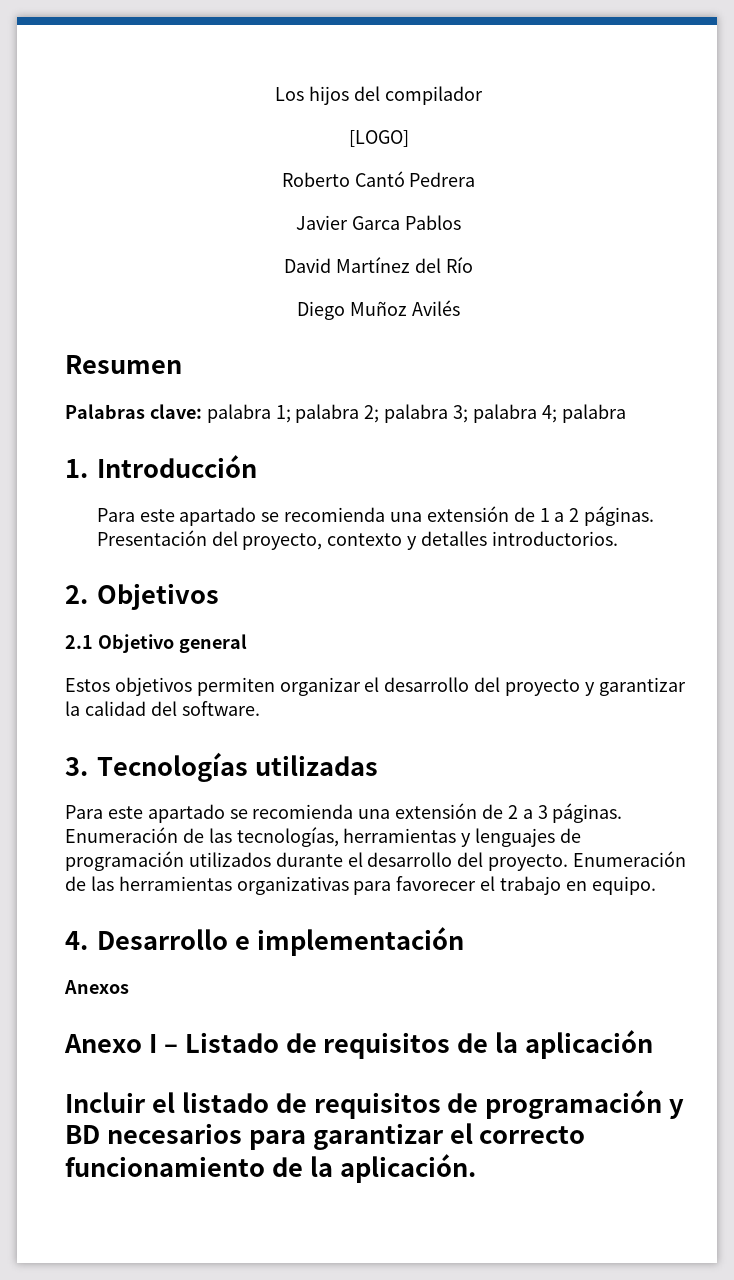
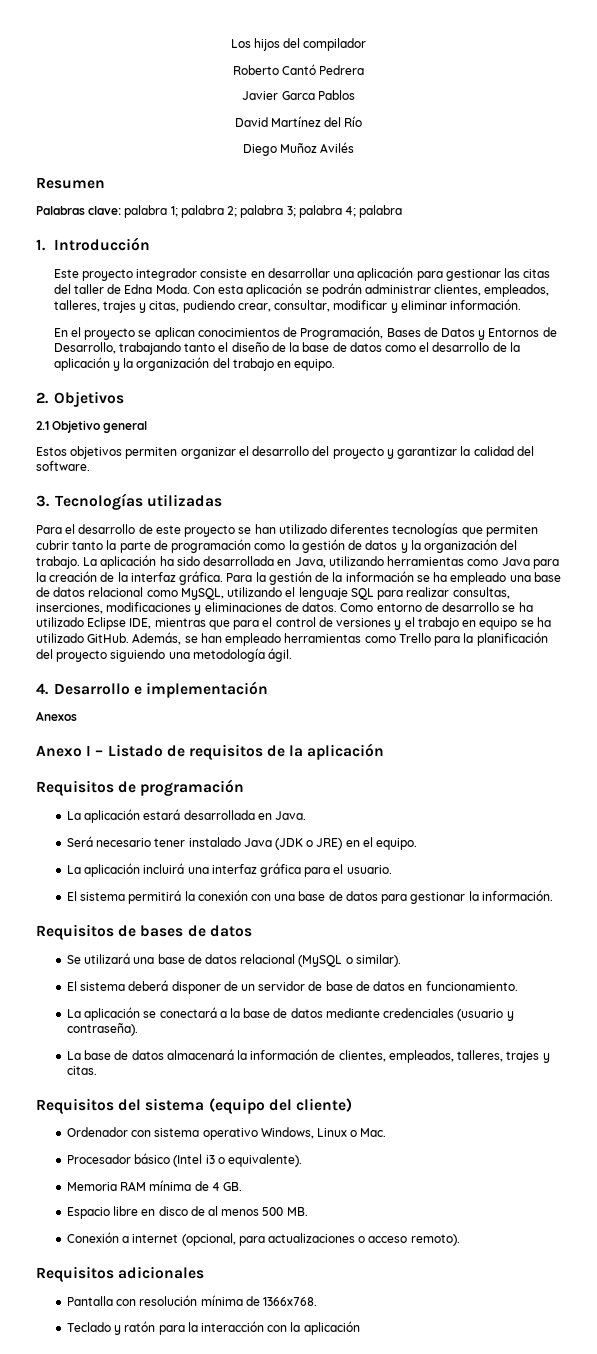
[348,130,409,147] // [LOGO] -> (367, 44) none
[96,506,655,526] [96,530,618,550] Para este apartado se recomienda una extensión de 1 a 2 páginas. Presentación del proyecto, contexto y detalles introductorios. -> [53,267,551,281] [53,283,550,297] [53,299,521,313] [53,326,557,340] [53,342,520,355] [53,357,336,371] Este proyecto integrador consiste en desarrollar una aplicación para gestionar las citas del taller de Edna Moda. Con esta aplicación se podrán administrar clientes, empleados, talleres, trajes y citas, pudiendo crear, consultar, modificar y eliminar información. // En el proyecto se aplican conocimientos de Programación, Bases de Datos y Entornos de Desarrollo, trabajando tanto el diseño de la base de datos como el desarrollo de la aplicación y la organización del trabajo en equipo.
[107,803,623,823] [65,827,582,847] [65,851,687,871] [65,876,656,895] este apartado se recomienda una extensión de 2 a 3 páginas. Enumeración de las tecnologías, herramientas y lenguajes de programación utilizados durante el desarrollo del proyecto. Enumeración de las herramientas organizativas para favorecer el trabajo en equipo. -> [65,523,538,537] [36,539,518,553] [36,555,559,569] [36,571,561,585] [36,587,510,600] [36,602,533,615] [36,617,551,630] [36,632,548,646] [36,648,293,662] el desarrollo de este proyecto se han utilizado diferentes tecnologías que permiten cubrir tanto la parte de programación como la gestión de datos y la organización del trabajo. La aplicación ha sido desarrollada en Java, utilizando herramientas como Java para la creación de la interfaz gráfica. Para la gestión de la información se ha empleado una base de datos relacional como MySQL, utilizando el lenguaje SQL para realizar consultas, inserciones, modificaciones y eliminaciones de datos. Como entorno de desarrollo se ha utilizado Eclipse IDE, mientras que para el control de versiones y el trabajo en equipo se ha utilizado GitHub. Además, se han empleado herramientas como Trello para la planificación del proyecto siguiendo una metodología ágil.
[65,1090,685,1119] [65,1123,586,1150] [65,1154,476,1183] Incluir el listado de requisitos de programación y BD necesarios para garantizar el correcto funcionamiento de la aplicación. -> [36,779,245,796] [66,809,306,823] [66,836,418,850] [66,863,392,877] [66,890,553,904] [36,924,252,940] [66,953,401,967] [66,980,518,994] [66,1007,514,1021] [66,1023,138,1036] [66,1049,550,1063] [66,1066,97,1075] [36,1098,352,1114] [66,1127,387,1140] [66,1153,302,1167] [66,1180,242,1191] [66,1206,308,1219] [66,1232,460,1246] [36,1266,205,1282] [66,1295,317,1306] [66,1321,360,1335] Requisitos de programación // La aplicación estará desarrollada en Java. // Será necesario tener instalado Java (JDK o JRE) en el equipo. // La aplicación incluirá una interfaz gráfica para el usuario. // El sistema permitirá la conexión con una base de datos para gestionar la información. // Requisitos de bases de datos // Se utilizará una base de datos relacional (MySQL o similar). // El sistema deberá disponer de un servidor de base de datos en funcionamiento. // La aplicación se conectará a la base de datos mediante credenciales (usuario y contraseña). // La base de datos almacenará la información de clientes, empleados, talleres, trajes y citas. // Requisitos del sistema (equipo del cliente) // Ordenador con sistema operativo Windows, Linux o Mac. // Procesador básico (Intel i3 o equivalente). // Memoria RAM mínima de 4 GB. // Espacio libre en disco de al menos 500 MB. // Conexión a internet (opcional, para actualizaciones o acceso remoto). // Requisitos adicionales // Pantalla con resolución mínima de 1366x768. // Teclado y ratón para la interacción con la aplicación

